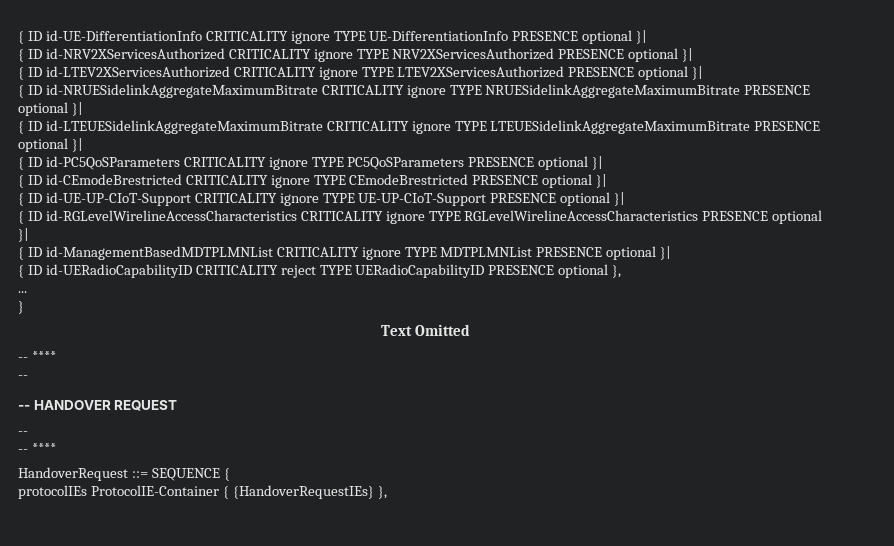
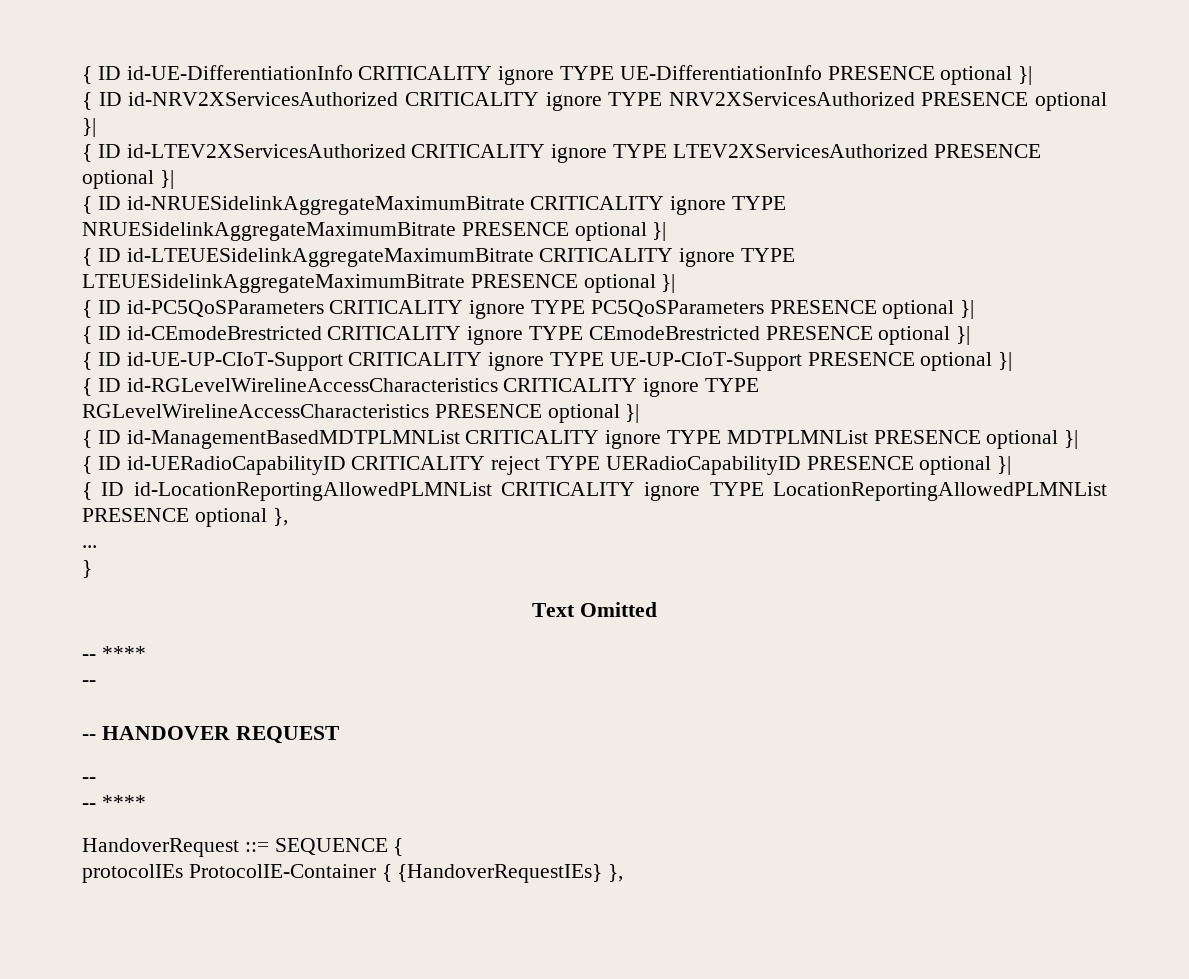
(609, 271) none -> [997,456,1012,475] [82,482,1107,501] [82,508,267,527] }| // { ID id-LocationReportingAllowedPLMNList CRITICALITY ignore TYPE LocationReportingAllowedPLMNList PRESENCE optional

